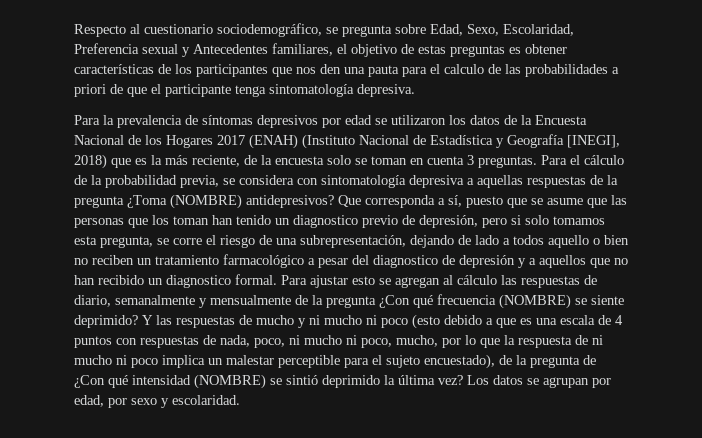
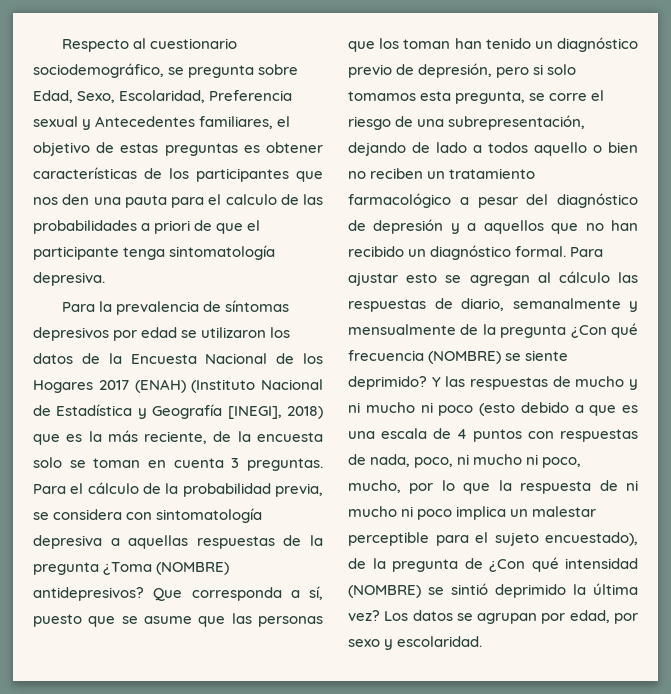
[293,215,358,228] diagnostico -> [557,37,638,52] diagnóstico
[373,255,438,268] diagnostico -> [557,193,638,208] diagnóstico
[166,275,231,288] diagnostico -> [430,245,512,260] diagnóstico

